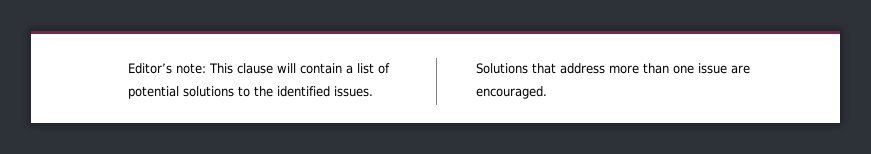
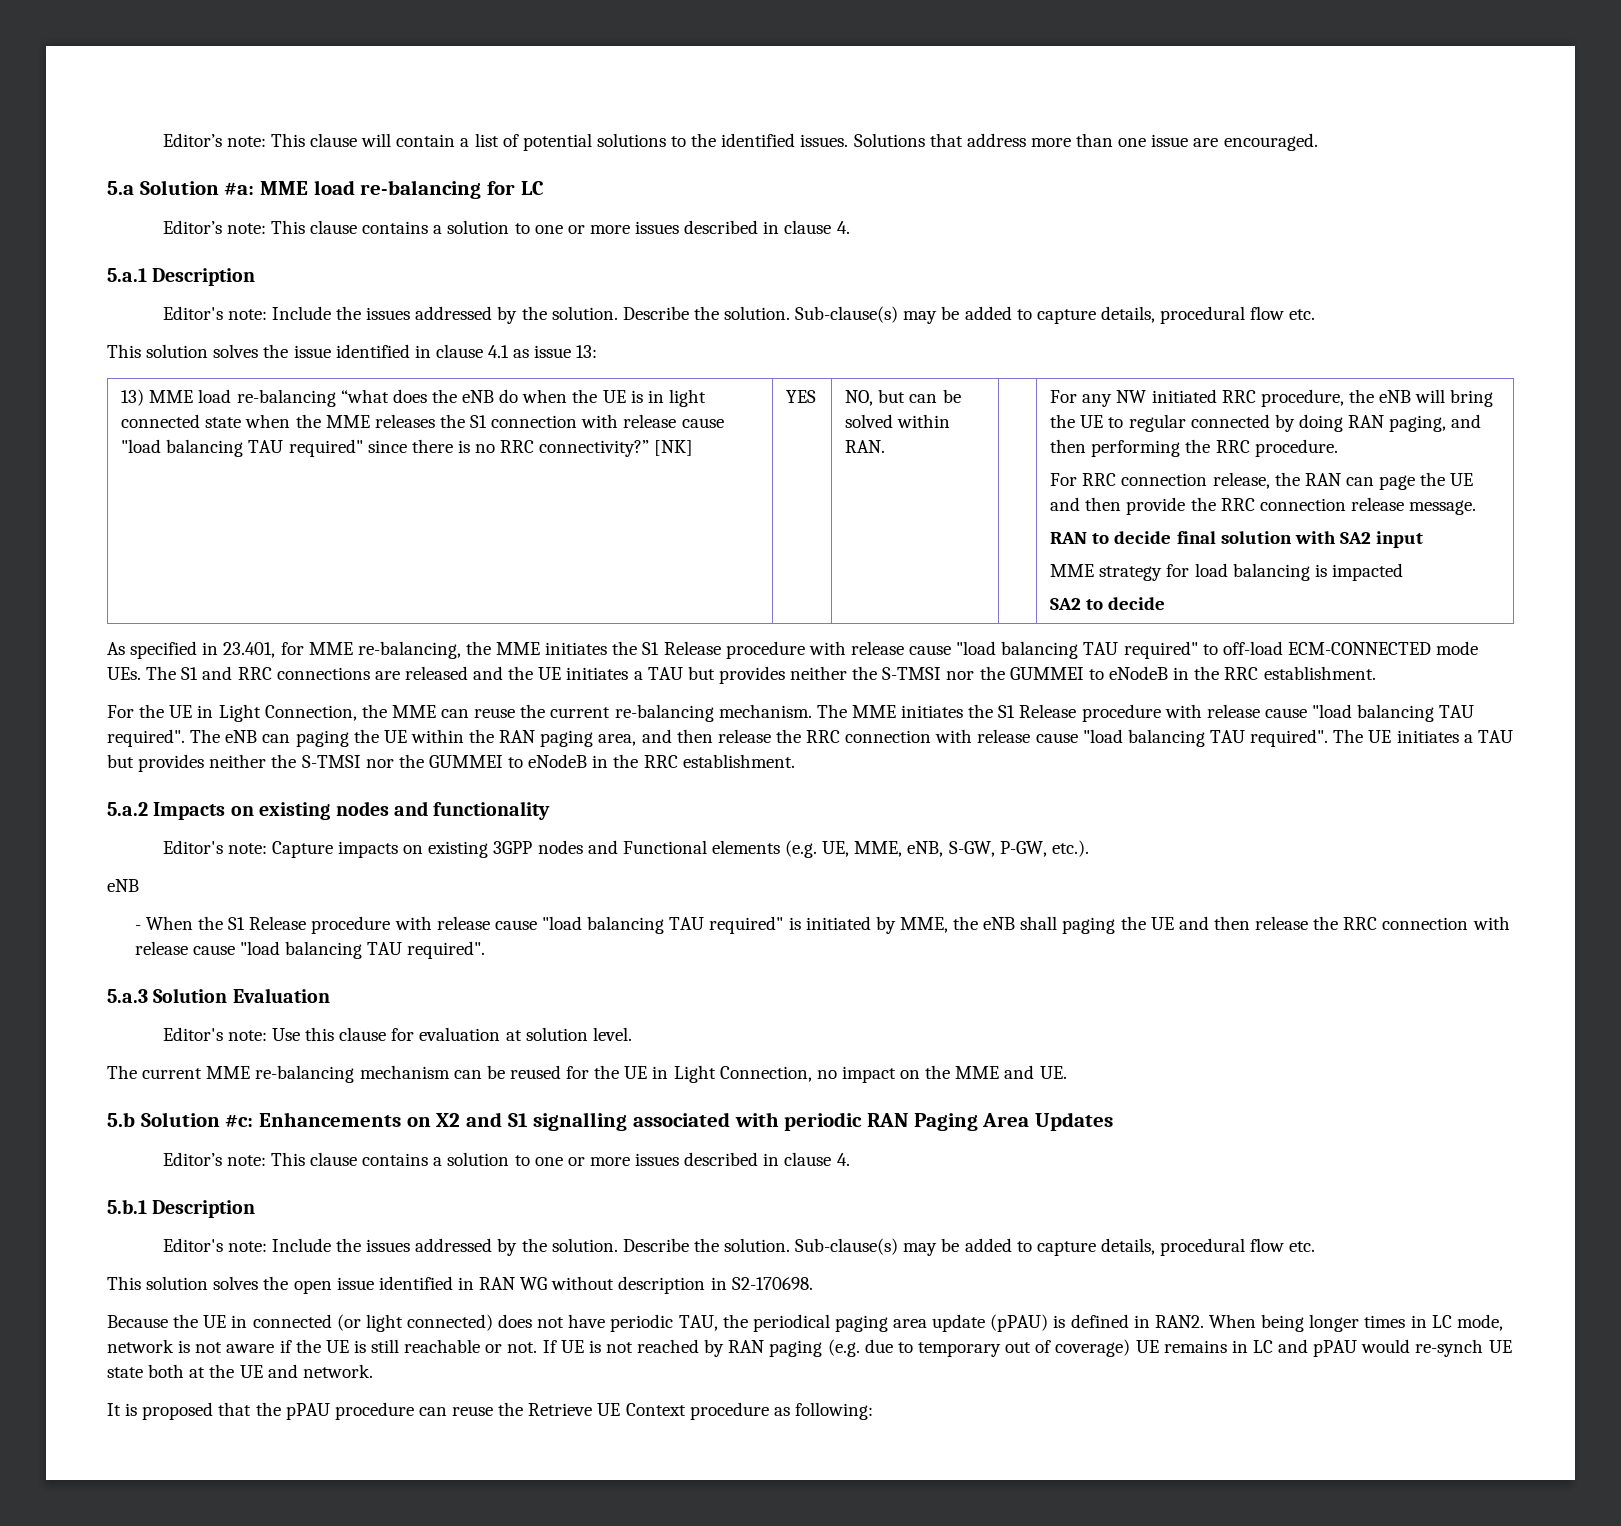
(548, 92) none -> [107,180,544,199] [162,220,850,234] [107,268,256,286] [162,306,1316,324] [107,344,598,358] [121,389,707,407] [121,414,724,428] [121,439,694,457] [786,390,817,403] [845,389,961,406] [845,414,951,428] [845,440,886,453] [1050,389,1494,407] [1050,414,1482,432] [1050,439,1338,457] [1050,472,1474,490] [1050,497,1477,515] [1050,531,1424,548] [1050,563,1403,581] [1050,597,1166,610] [107,641,1479,659] [107,666,1376,684] [107,704,1475,722] [107,729,1513,747] [107,754,795,772] [107,801,551,820] [162,840,1089,858] [107,879,139,892] [134,916,1510,934] [134,941,486,959] [107,988,330,1003] [162,1027,632,1041] [107,1065,1067,1083] [107,1112,1114,1131] [162,1152,850,1166] [107,1199,256,1218] [162,1238,1316,1256] [107,1276,813,1294] [107,1314,1503,1332] [107,1339,1512,1357] [107,1364,373,1378] [107,1402,873,1420] // 5.a Solution #a: MME load re-balancing for LC // Editor’s note: This clause contains a solution to one or more issues described in clause 4. // 5.a.1 Description // Editor's note: Include the issues addressed by the solution. Describe the solution. Sub-clause(s) may be added to capture details, procedural flow etc. // This solution solves the issue identified in clause 4.1 as issue 13: // 13) MME load re-balancing “what does the eNB do when the UE is in light connected state when the MME releases the S1 connection with release cause "load balancing TAU required" since there is no RRC connectivity?” [NK] | YES | NO, but can be solved within RAN. | | For any NW initiated RRC procedure, the eNB will bring the UE to regular connected by doing RAN paging, and then performing the RRC procedure. // For RRC connection release, the RAN can page the UE and then provide the RRC connection release message. // RAN to decide final solution with SA2 input // MME strategy for load balancing is impacted // SA2 to decide // As specified in 23.401, for MME re-balancing, the MME initiates the S1 Release procedure with release cause "load balancing TAU required" to off-load ECM-CONNECTED mode UEs. The S1 and RRC connections are released and the UE initiates a TAU but provides neither the S-TMSI nor the GUMMEI to eNodeB in the RRC establishment. // For the UE in Light Connection, the MME can reuse the current re-balancing mechanism. The MME initiates the S1 Release procedure with release cause "load balancing TAU required". The eNB can paging the UE within the RAN paging area, and then release the RRC connection with release cause "load balancing TAU required". The UE initiates a TAU but provides neither the S-TMSI nor the GUMMEI to eNodeB in the RRC establishment. // 5.a.2 Impacts on existing nodes and functionality // Editor's note: Capture impacts on existing 3GPP nodes and Functional elements (e.g. UE, MME, eNB, S-GW, P-GW, etc.). // eNB // - When the S1 Release procedure with release cause "load balancing TAU required" is initiated by MME, the eNB shall paging the UE and then release the RRC connection with release cause "load balancing TAU required". // 5.a.3 Solution Evaluation // Editor's note: Use this clause for evaluation at solution level. // The current MME re-balancing mechanism can be reused for the UE in Light Connection, no impact on the MME and UE. // 5.b Solution #c: Enhancements on X2 and S1 signalling associated with periodic RAN Paging Area Updates // Editor’s note: This clause contains a solution to one or more issues described in clause 4. // 5.b.1 Description // Editor's note: Include the issues addressed by the solution. Describe the solution. Sub-clause(s) may be added to capture details, procedural flow etc. // This solution solves the open issue identified in RAN WG without description in S2-170698. // Because the UE in connected (or light connected) does not have periodic TAU, the periodical paging area update (pPAU) is defined in RAN2. When being longer times in LC mode, network is not aware if the UE is still reachable or not. If UE is not reached by RAN paging (e.g. due to temporary out of coverage) UE remains in LC and pPAU would re-synch UE state both at the UE and network. // It is proposed that the pPAU procedure can reuse the Retrieve UE Context procedure as following:

